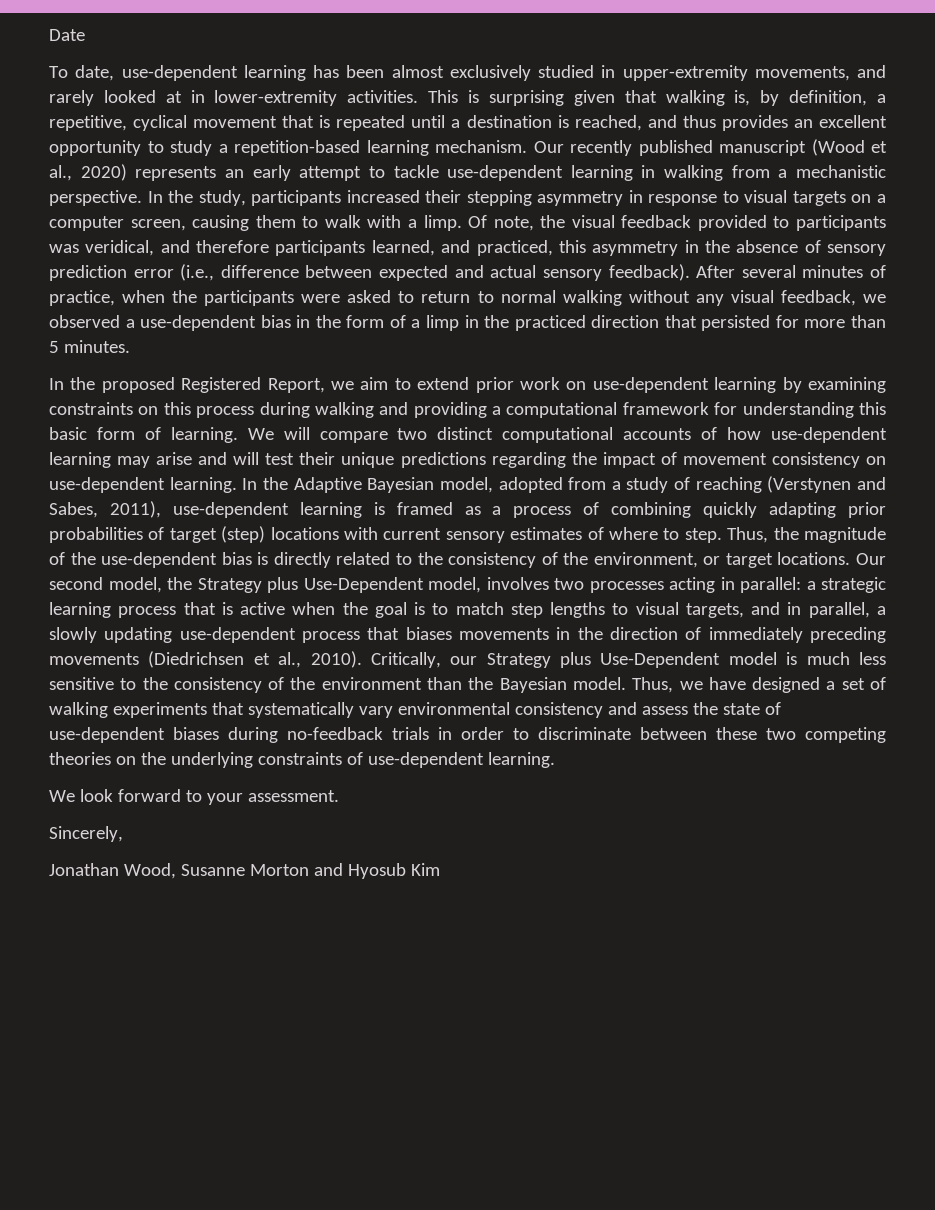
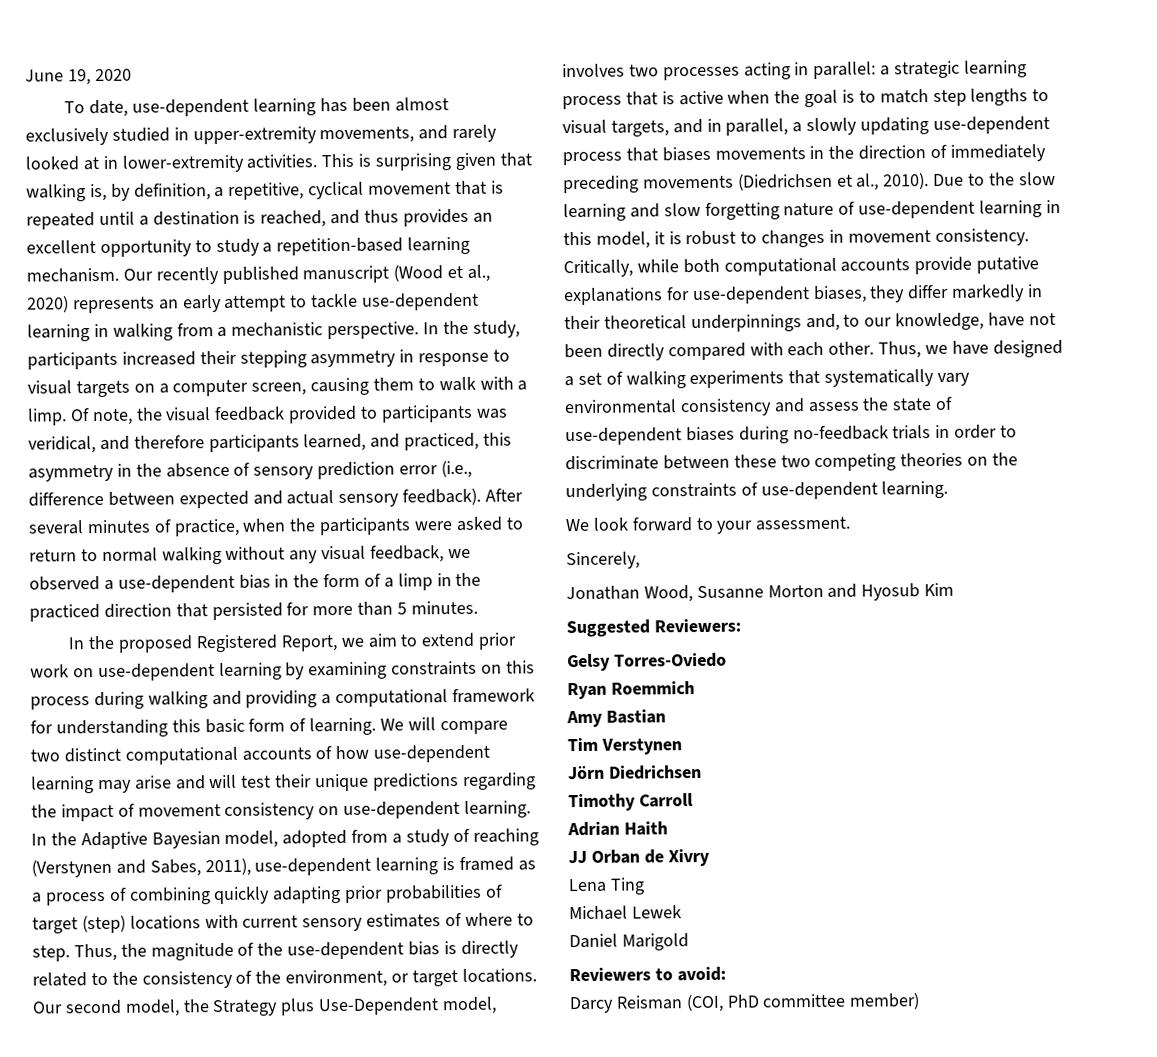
[49,29,85,41] Date -> [25,68,132,86] June 19, 2020
[370,652,886,668] [49,677,626,693] Critically, our Strategy plus Use-Dependent model is much less sensitive to the consistency of the environment than the Bayesian model. -> [933,171,1056,187] [563,199,1061,222] [563,228,1029,249] [563,256,1040,278] [563,284,1044,306] [564,312,1056,333] [564,341,875,361] Due to the slow learning and slow forgetting nature of use-dependent learning in this model, it is robust to changes in movement consistency. Critically, while both computational accounts provide putative explanations for use-dependent biases, they differ markedly in their theoretical underpinnings and, to our knowledge, have not been directly compared with each other.
(440, 869) none -> [566,618,741,638] [567,652,727,672] [567,681,695,700] [566,709,666,728] [567,737,682,755] [567,764,702,780] [568,793,693,812] [567,821,668,837] [568,848,710,867] [568,877,645,895] [569,905,682,921] [569,933,689,951] [569,966,726,982] [569,992,921,1014] // Suggested Reviewers: // Gelsy Torres-Oviedo // Ryan Roemmich // Amy Bastian // Tim Verstynen // Jörn Diedrichsen // Timothy Carroll // Adrian Haith // JJ Orban de Xivry // Lena Ting // Michael Lewek // Daniel Marigold // Reviewers to avoid: // Darcy Reisman (COI, PhD committee member)

